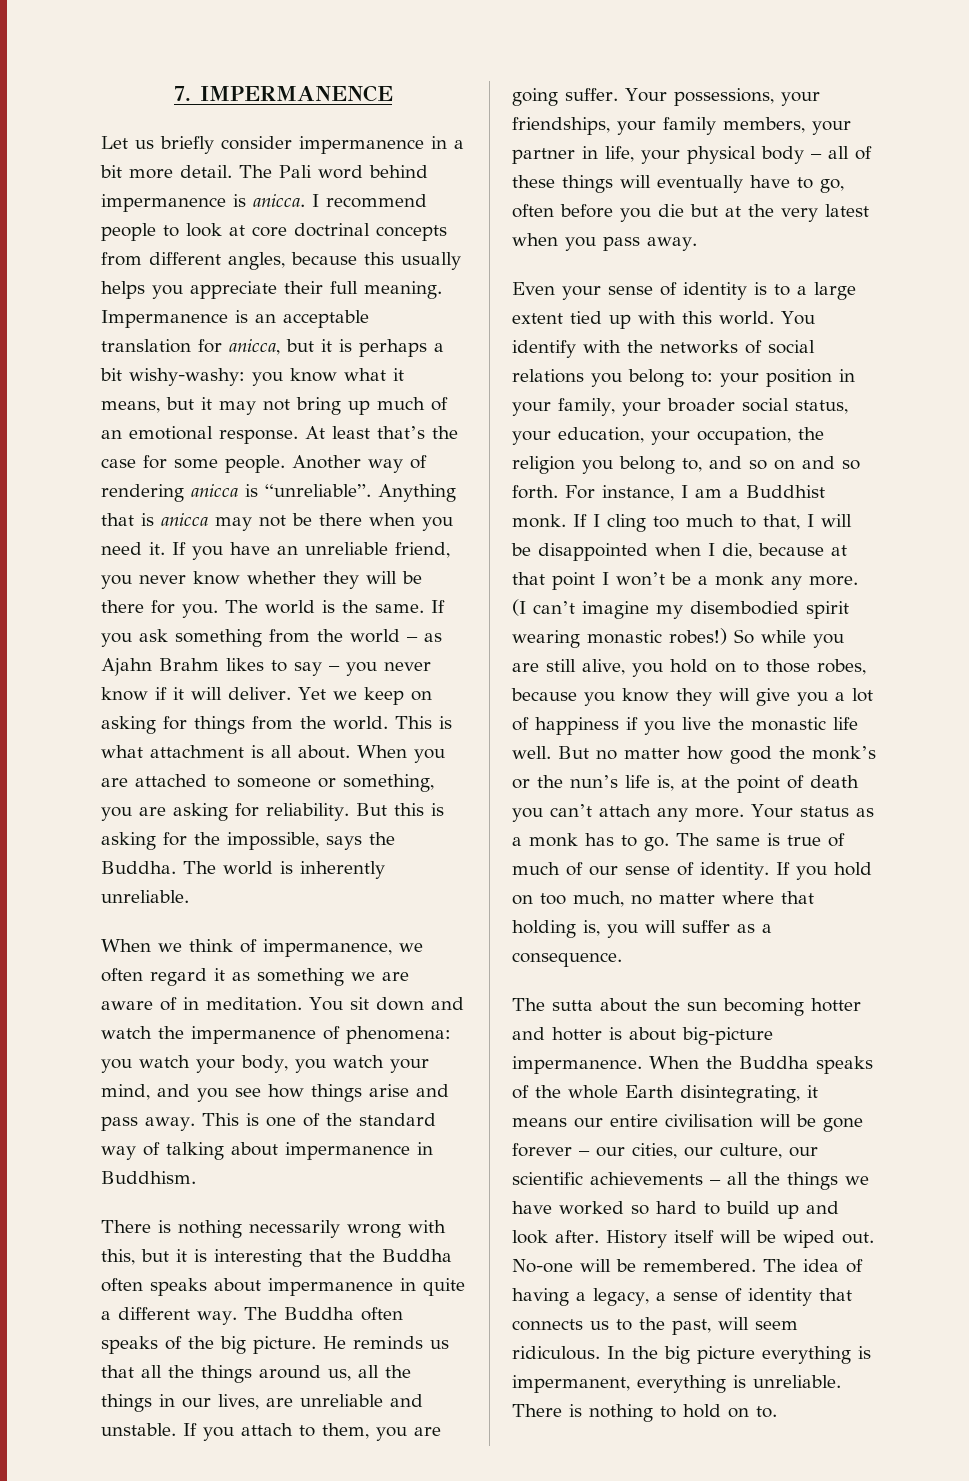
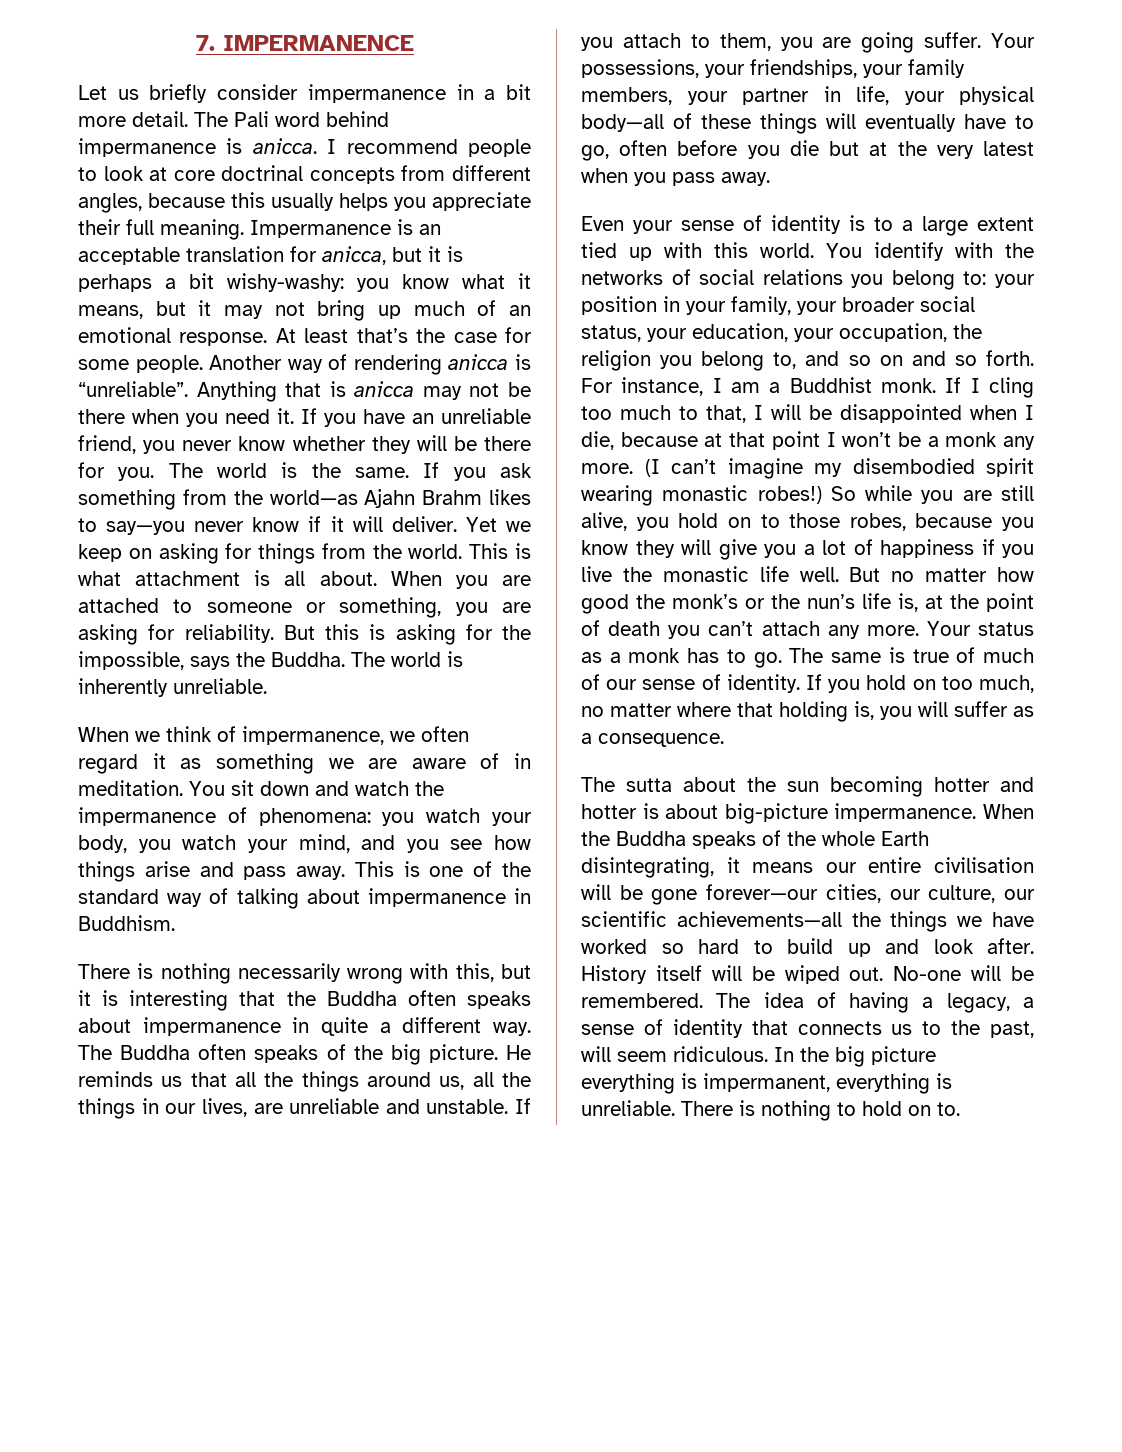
[350,629,442,643] world – as -> [269,490,358,505] world—as
[294,662,377,676] say – you -> [106,521,186,535] say—you
[761,146,849,164] body – all -> [581,114,664,132] body—all
[512,1143,625,1157] forever – our -> [706,884,819,900] forever—our
[590,1172,748,1185] achievements – all -> [676,911,842,927] achievements—all

